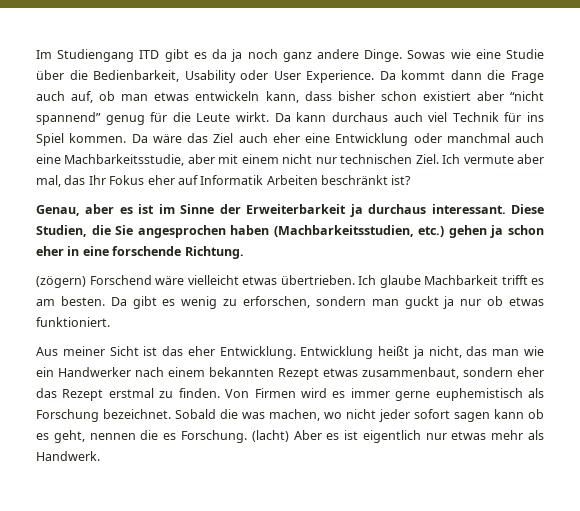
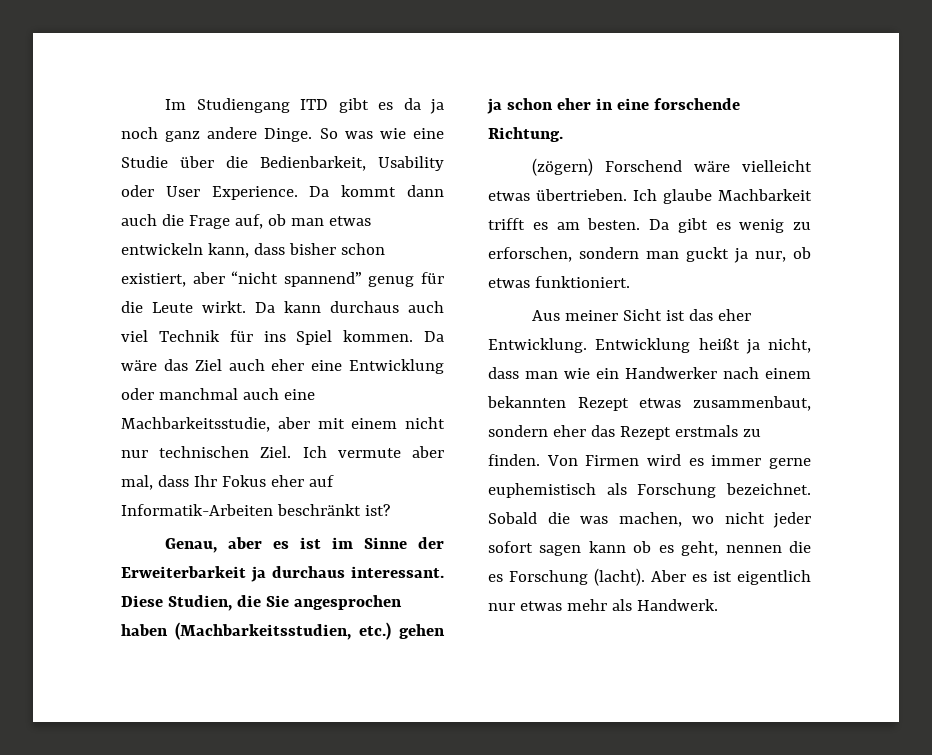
[407,50,446,59] Sowas -> [319,128,373,139] So was
(482, 75) none -> [121,214,157,226] auch
[36,91,65,101] auch -> (230, 222) none
[422,91,471,101] existiert -> [121,273,186,287] existiert,
[64,175,86,185] das -> [157,475,189,487] dass
[200,175,318,185] Informatik Arbeiten -> [121,504,273,516] Informatik-Arbeiten
[460,299,482,306] nur -> [755,251,786,262] nur,
[466,346,488,356] das -> [488,367,519,379] dass
[108,388,154,398] erstmal -> [674,425,738,437] erstmals
[180,430,289,443] Forschung. (lacht) -> [509,568,645,586] Forschung (lacht).

